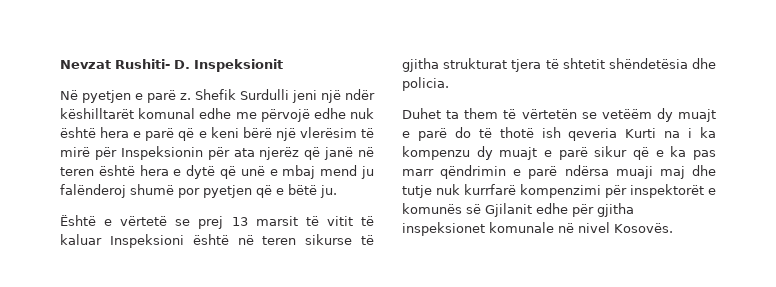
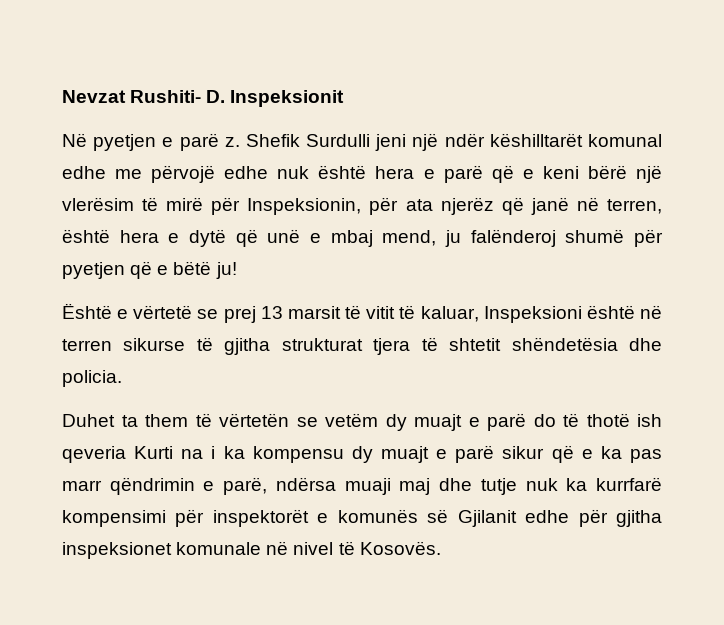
[120,146,203,160] Inspeksionin -> [247,198,362,215] Inspeksionin,
[60,167,94,176] teren -> [606,199,662,214] terren,
[320,165,358,176] mend -> [382,230,437,246] mend,
[178,188,200,198] por -> [634,229,663,247] për
[320,185,337,198] ju. -> [215,262,237,279] ju!
[60,234,102,245] kaluar -> [420,306,479,322] kaluar,
[262,236,297,245] teren -> [62,339,112,351] terren
[601,109,652,119] vetëëm -> [325,413,378,427] vetëm
[402,146,470,160] kompenzu -> [252,446,344,463] kompensu
[528,166,558,179] parë -> [223,477,268,495] parë,
[464,184,601,198] kurrfarë kompenzimi -> [566,477,663,491] [62,510,166,527] ka kurrfarë kompensimi
(610, 227) none -> [338,541,355,555] të

